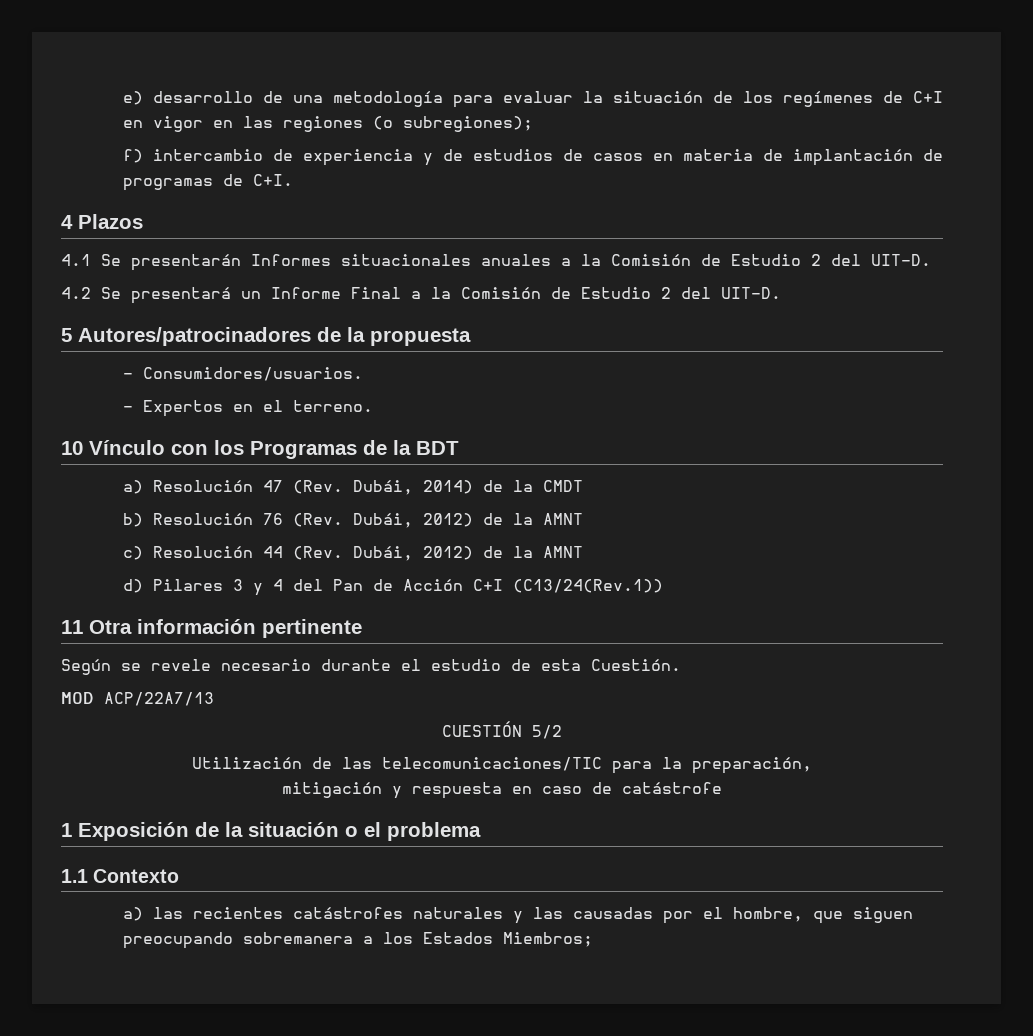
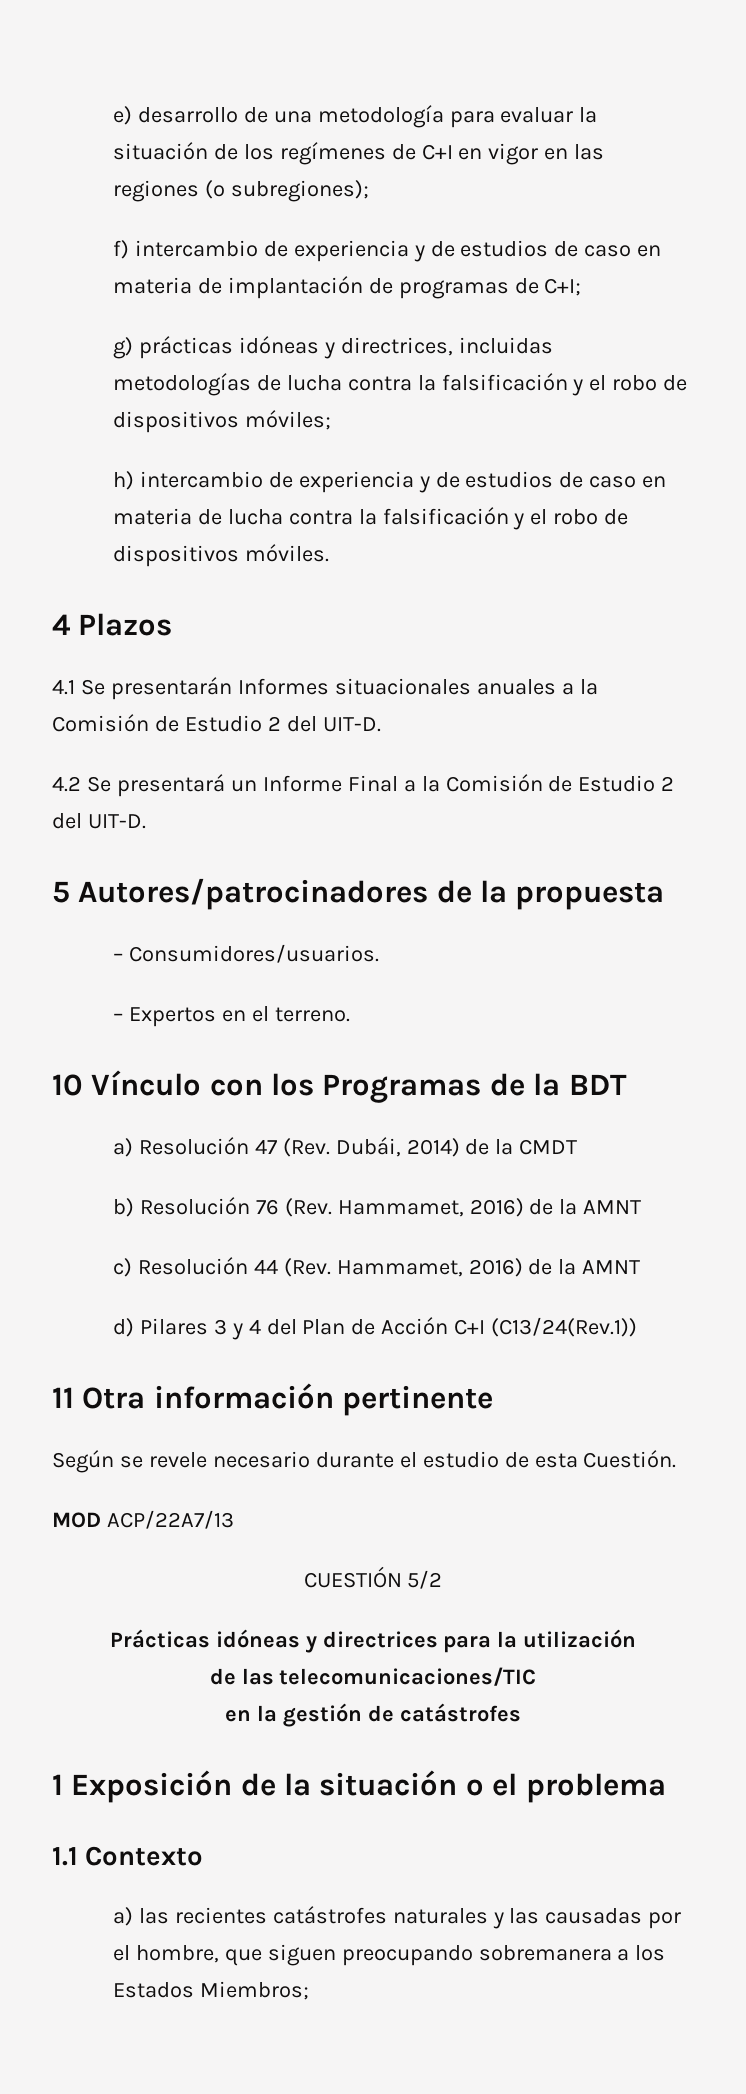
[592,153,643,161] casos -> [584,245,632,257] caso
[252,174,293,186] C+I. -> [544,278,582,296] [112,336,553,359] [112,373,688,396] [112,410,331,433] [112,471,667,493] [112,507,629,530] [112,544,329,567] C+I; // g) prácticas idóneas y directrices, incluidas metodologías de lucha contra la falsificación y el robo de dispositivos móviles; // h) intercambio de experiencia y de estudios de caso en materia de lucha contra la falsificación y el robo de dispositivos móviles.
[352,513,473,528] Dubái, 2012) -> [337,1198,524,1217] Hammamet, 2016)
[352,546,473,561] Dubái, 2012) -> [336,1258,523,1277] Hammamet, 2016)
[332,579,363,591] Pan -> [302,1319,346,1335] Plan
[192,757,812,774] [282,782,722,799] Utilización de las telecomunicaciones/TIC para la preparación, // mitigación y respuesta en caso de catástrofe -> [109,1629,637,1653] [209,1667,537,1686] [225,1703,521,1727] Prácticas idóneas y directrices para la utilización // de las telecomunicaciones/TIC // en la gestión de catástrofes

